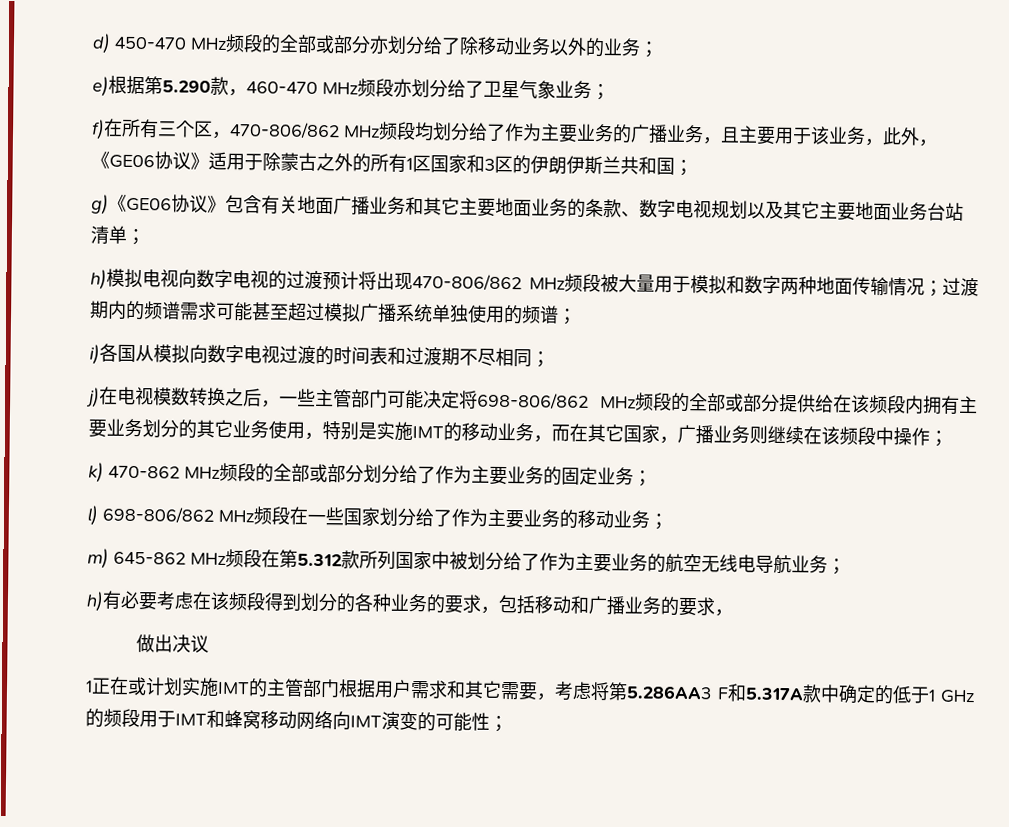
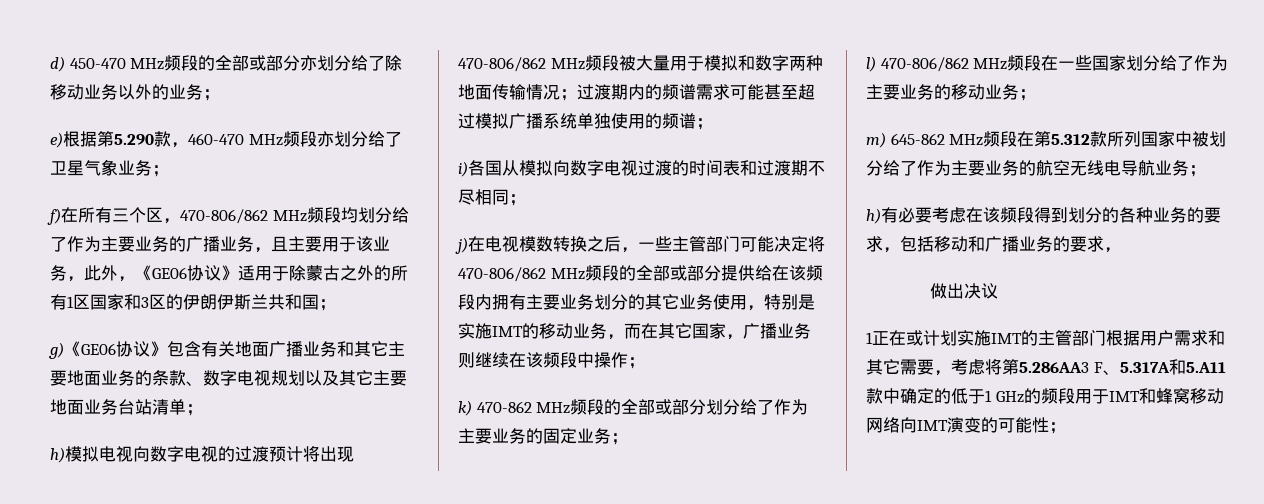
[477,392,589,410] 698-806/862 -> [458,267,546,282] 470-806/862
[102,506,214,524] 698-806/862 -> [880,57,969,72] 470-806/862
[726,683,804,702] 和5.317A -> [1102,359,1226,375] 、5.317A和5.A11

